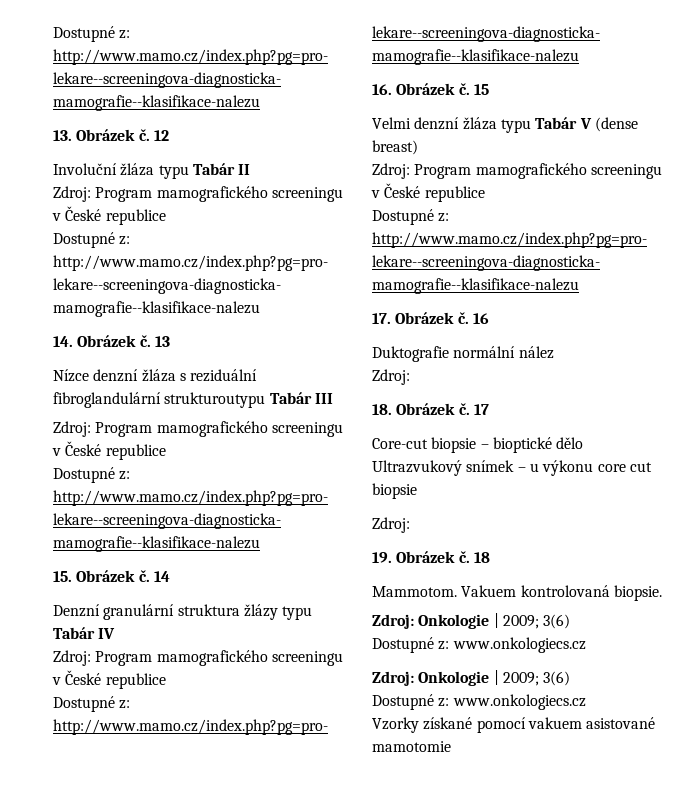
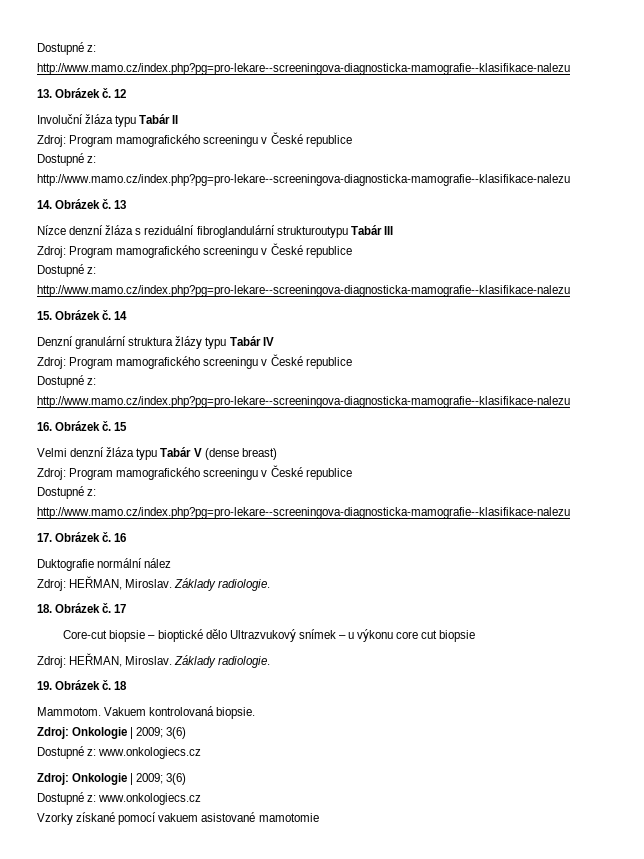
(410, 377) none -> [69,576,271,591] HEŘMAN, Miroslav. Základy radiologie.
(410, 525) none -> [69,653,271,668] HEŘMAN, Miroslav. Základy radiologie.

